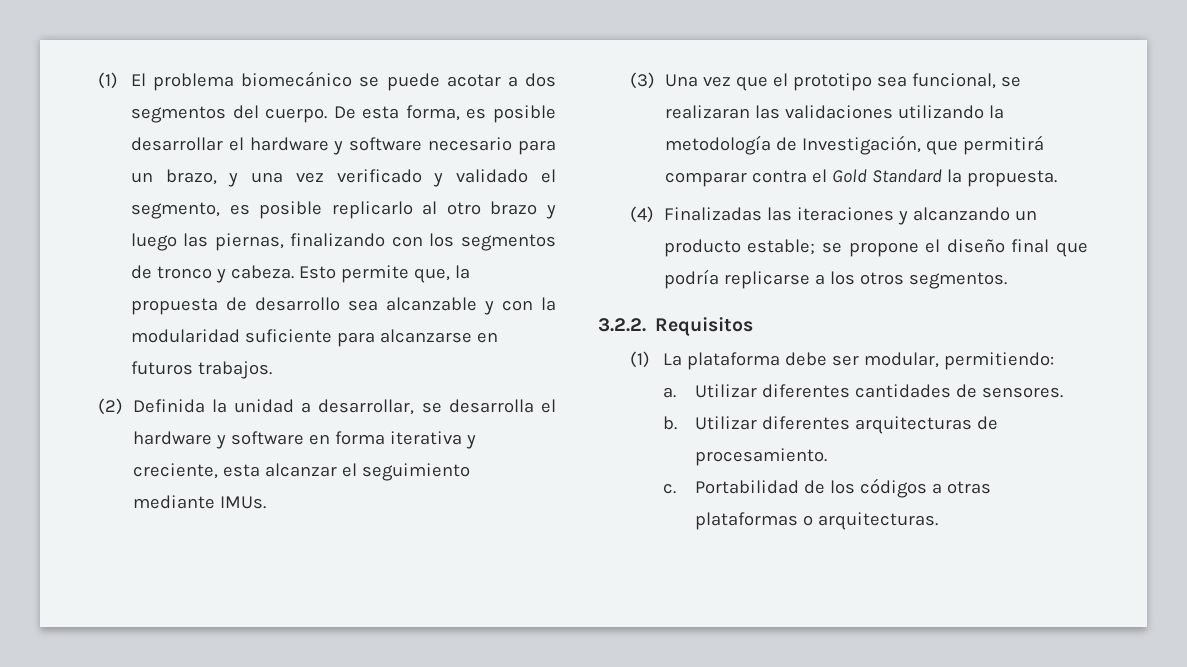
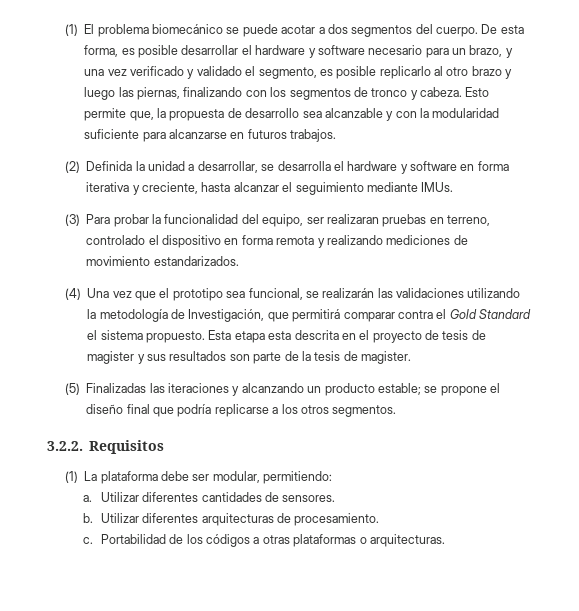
[222,464,260,477] esta -> [201,182,231,192] hasta
(656, 80) none -> [86,214,490,227] [86,235,468,248] [86,256,239,266] [64,288,81,300] Para probar la funcionalidad del equipo, ser realizaran pruebas en terreno, controlado el dispositivo en forma remota y realizando mediciones de movimiento estandarizados. // (4)
[664,105,750,119] realizaran -> [322,288,375,298] realizarán
[946,169,1057,187] [630,206,655,223] la propuesta. // (4) -> [87,330,486,343] [87,351,411,364] [64,383,80,395] el sistema propuesto. Esta etapa esta descrita en el proyecto de tesis de magister y sus resultados son parte de la tesis de magister. // (5)

